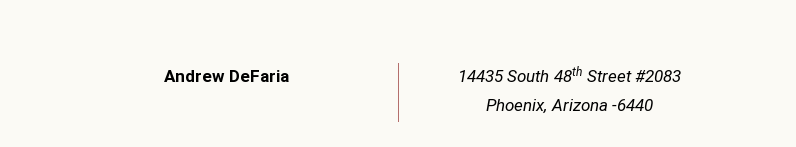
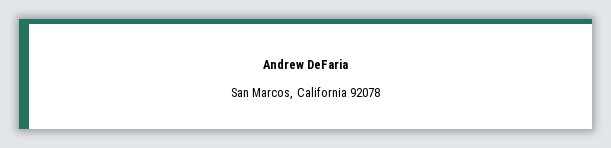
[457,66,682,82] [485,99,654,114] 14435 South 48th Street #2083 // Phoenix, Arizona -6440 -> [230,87,381,100] San Marcos, California 92078

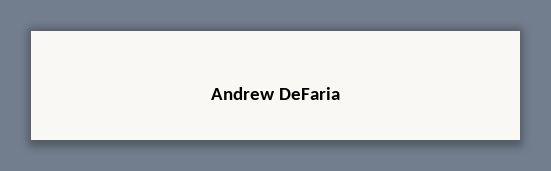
[230,87,381,100] // San Marcos, California 92078 -> (340, 93) none

